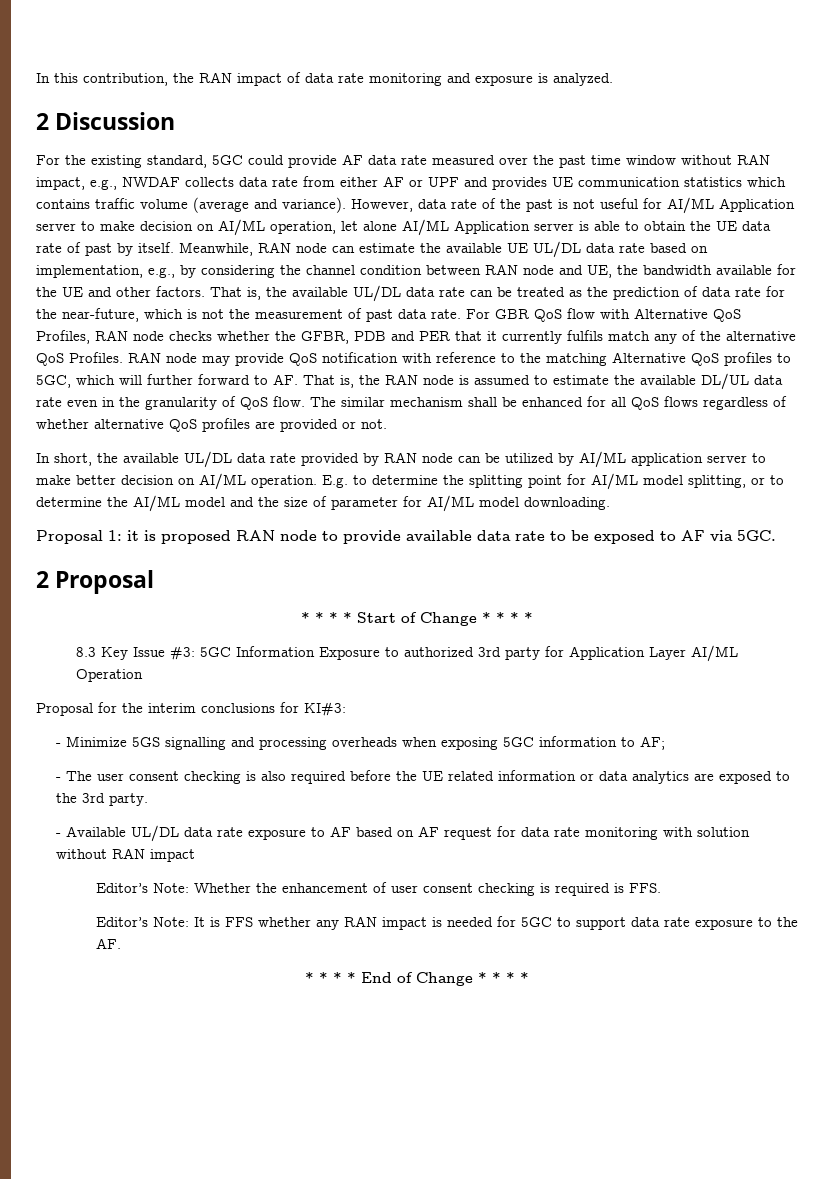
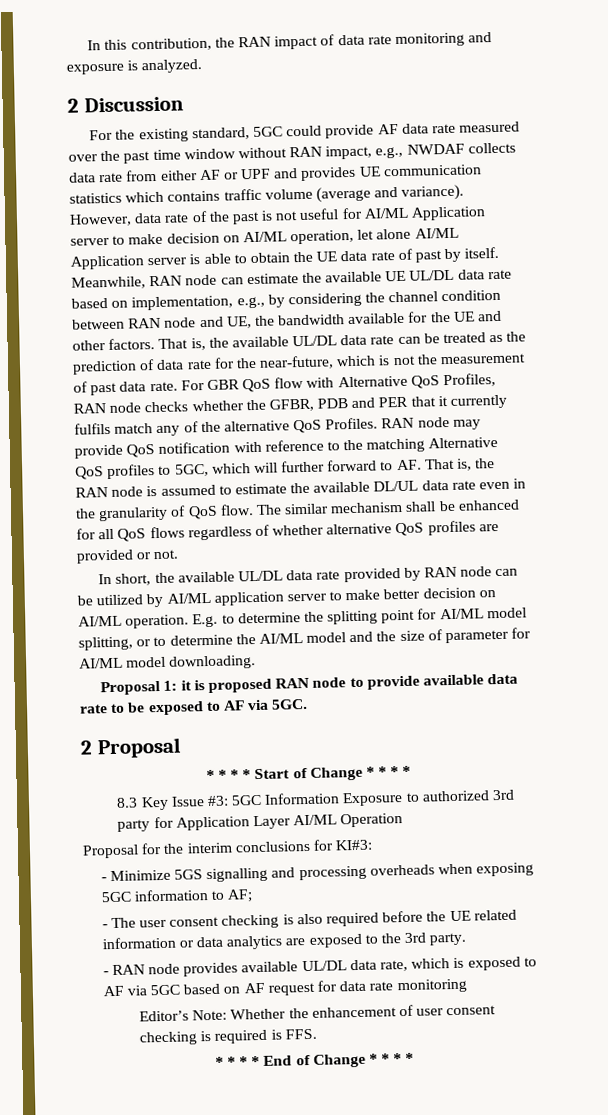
[65,825,351,842] Available UL/DL data rate exposure to AF -> [111,956,537,977] [102,984,181,997] RAN node provides available UL/DL data rate, which is exposed to AF via 5GC
[662,827,750,837] [55,848,195,862] with solution without RAN impact -> (467, 986) none
[95,916,798,930] [95,938,121,949] // Editor’s Note: It is FFS whether any RAN impact is needed for 5GC to support data rate exposure to the AF. -> (317, 1034) none

